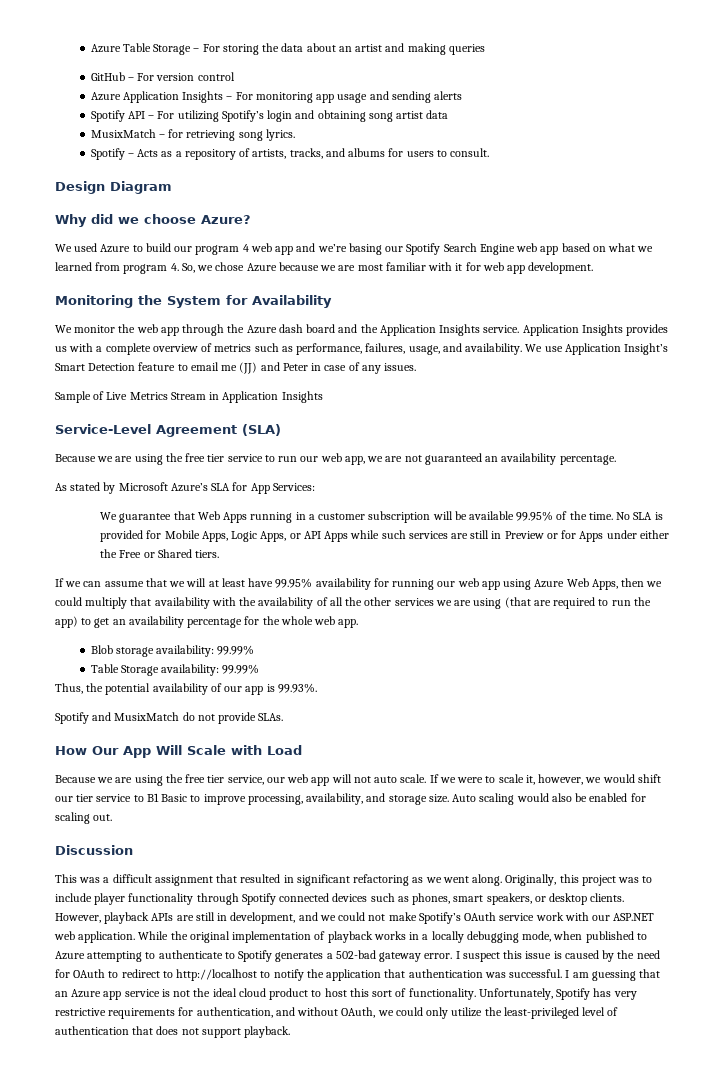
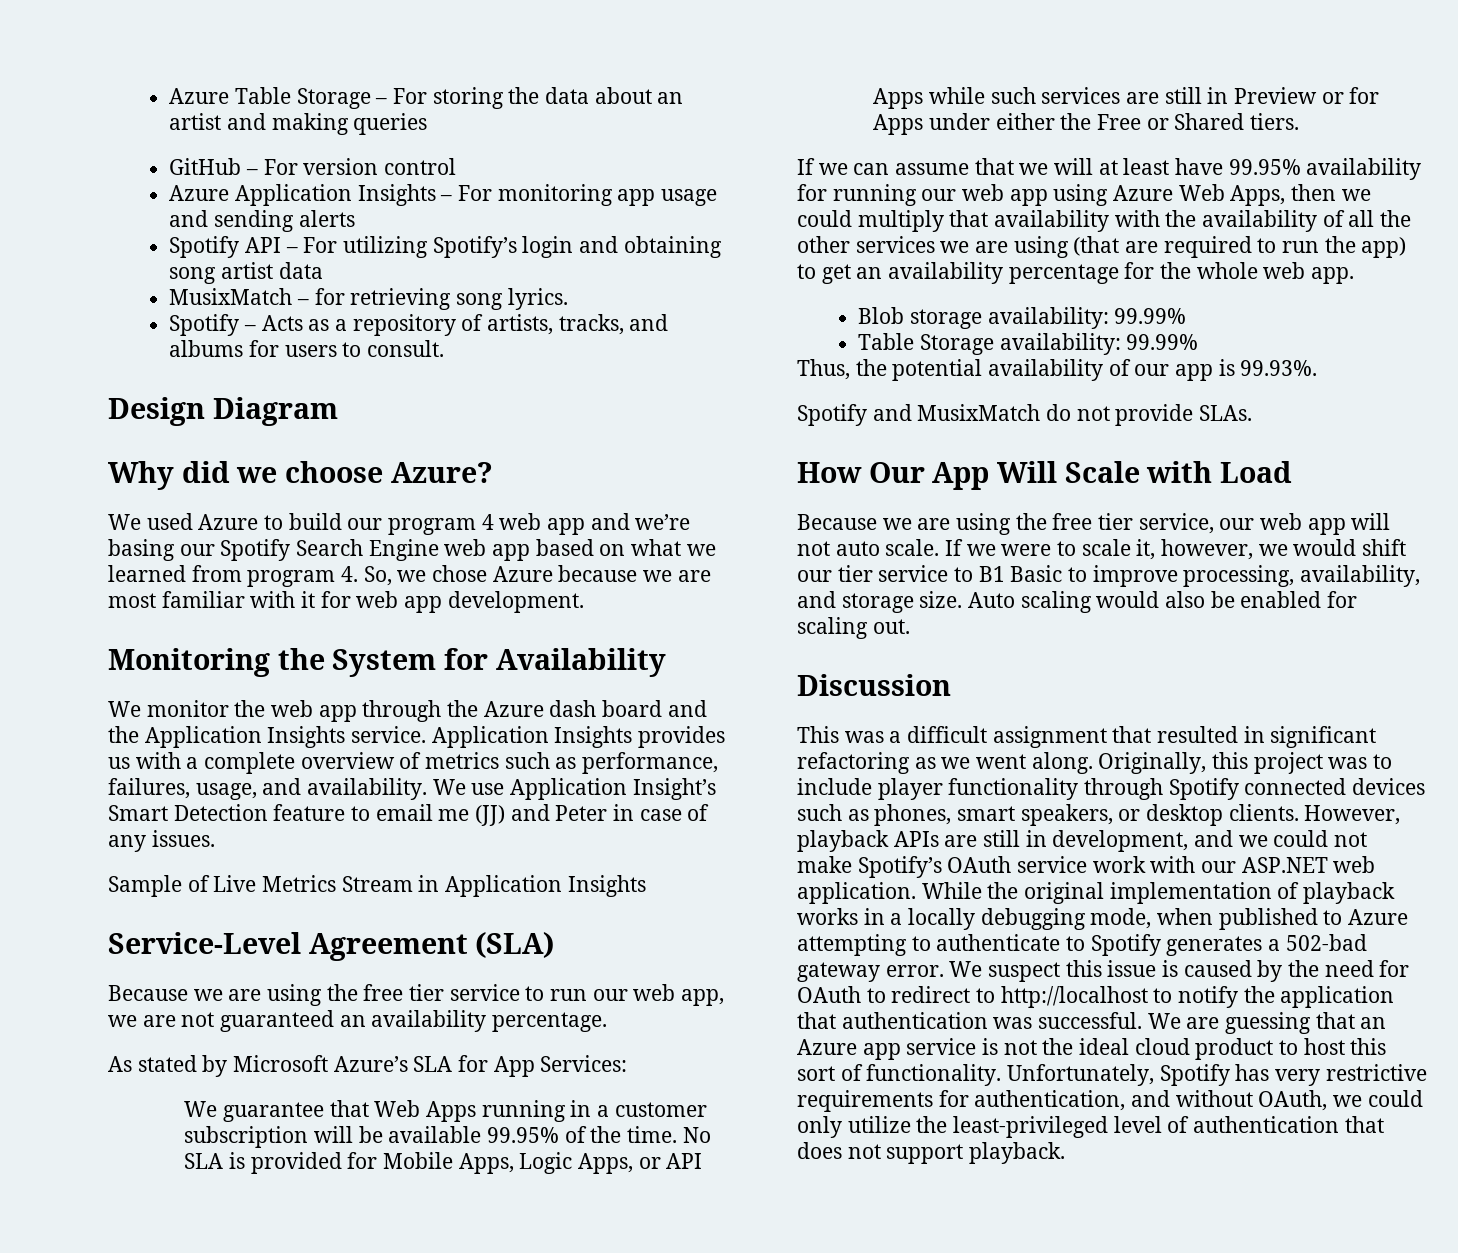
[455,951,460,959] I -> [949,961,983,977] We
[565,970,589,978] I am -> [1147,1013,1220,1029] We are

